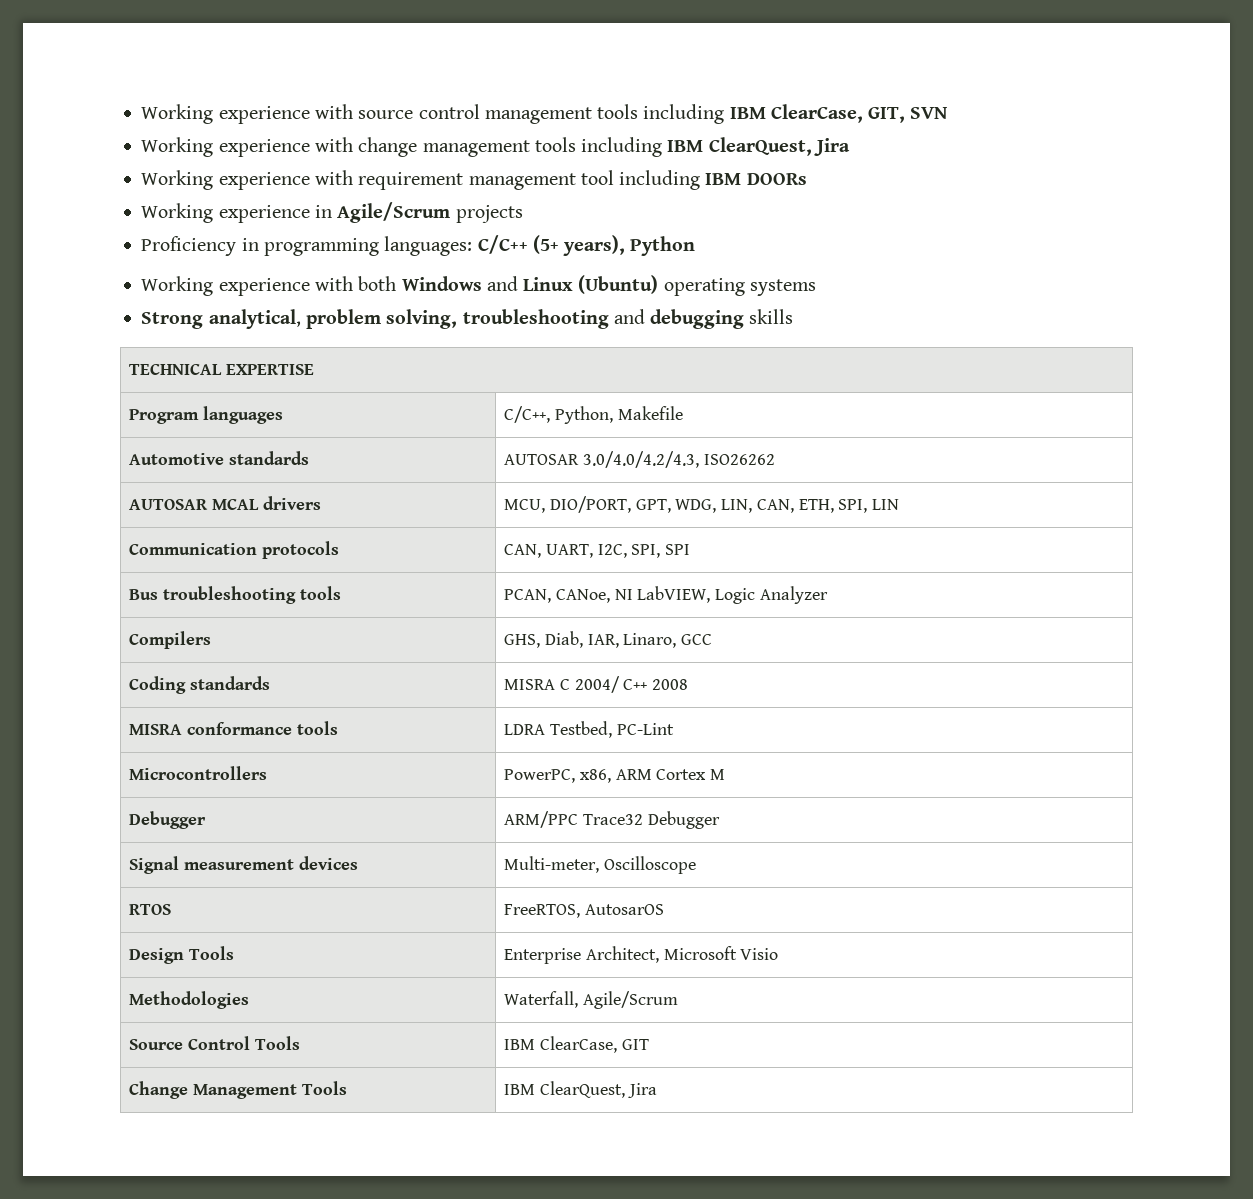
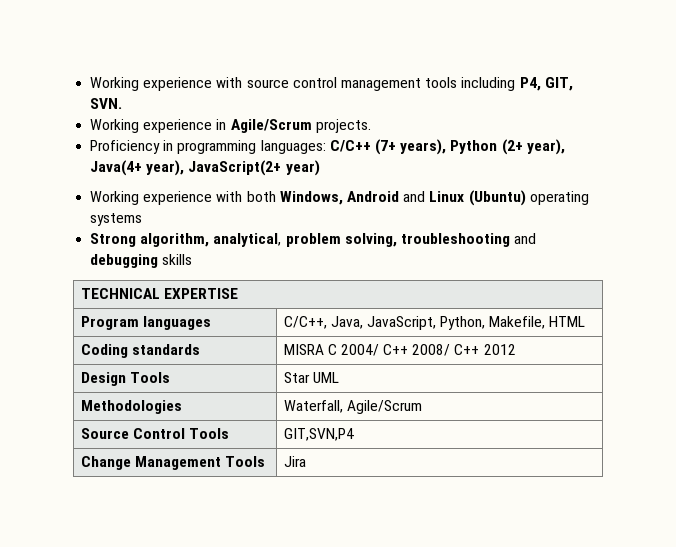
[729,104,948,123] [141,137,850,157] [141,170,807,190] IBM ClearCase, GIT, SVN // Working experience with change management tools including IBM ClearQuest, Jira // Working experience with requirement management tool including IBM DOORs -> [519,77,573,91] [90,98,123,109] P4, GIT, SVN.
[455,205,523,223] projects -> [315,119,371,133] projects.
[532,235,559,254] (5+ -> [374,139,396,155] (7+
(696, 246) none -> [501,139,565,155] [90,160,320,176] (2+ year), Java(4+ year), JavaScript(2+ year)
[401,276,482,291] Windows -> [279,191,399,205] Windows, Android
(204, 320) none -> [140,233,210,247] algorithm,
[554,406,683,424] [129,451,309,465] [504,451,775,468] [129,496,321,510] [504,496,900,513] [129,541,339,559] [504,544,691,558] [129,586,341,604] [504,586,828,604] [129,631,212,649] [504,631,713,648] Python, Makefile // Automotive standards | AUTOSAR 3.0/4.0/4.2/4.3, ISO26262 // AUTOSAR MCAL drivers | MCU, DIO/PORT, GPT, WDG, LIN, CAN, ETH, SPI, LIN // Communication protocols | CAN, UART, I2C, SPI, SPI // Bus troubleshooting tools | PCAN, CANoe, NI LabVIEW, Logic Analyzer // Compilers | GHS, Diab, IAR, Linaro, GCC -> [330,316,586,330] Java, JavaScript, Python, Makefile, HTML
[652,679,689,690] [129,721,338,735] [504,721,674,738] [129,766,268,780] [504,769,726,783] [129,811,207,829] [504,811,720,829] [129,856,358,874] [504,856,696,874] [129,904,172,915] [504,904,664,918] [129,946,234,964] [504,946,779,964] 2008 // MISRA conformance tools | LDRA Testbed, PC-Lint // Microcontrollers | PowerPC, x86, ARM Cortex M // Debugger | ARM/PPC Trace32 Debugger // Signal measurement devices | Multi-meter, Oscilloscope // RTOS | FreeRTOS, AutosarOS // Design Tools | Enterprise Architect, Microsoft Visio -> [412,344,516,356] [80,372,170,386] [283,372,339,383] 2008/ C++ 2012 // Design Tools | Star UML
[504,1036,649,1053] IBM ClearCase, GIT -> [283,428,354,441] GIT,SVN,P4
[504,1081,625,1098] IBM ClearQuest, -> (265, 461) none

